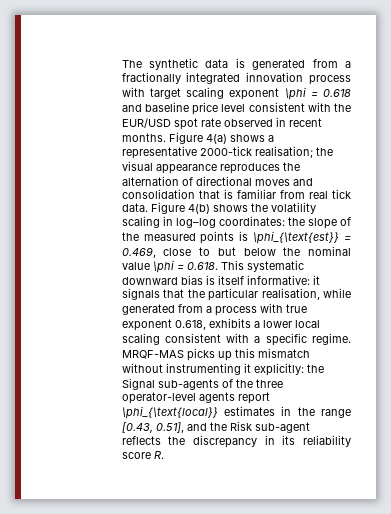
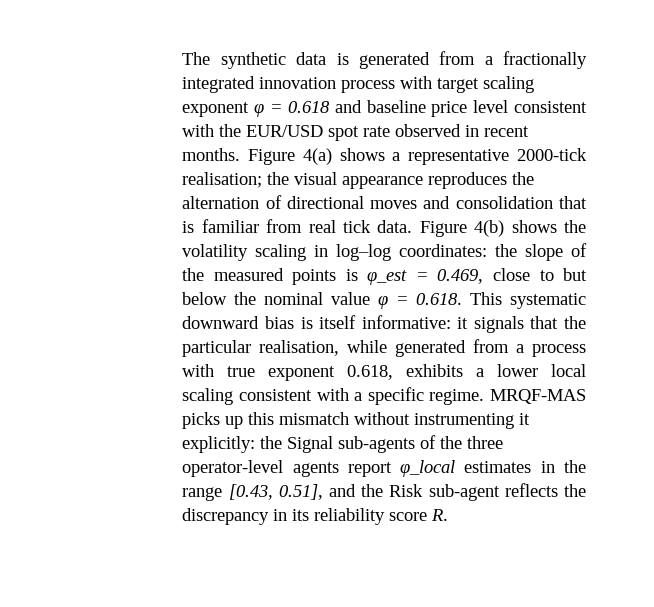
[284,87,306,100] \phi -> [254,104,265,117] φ
[253,231,340,244] \phi_{\text{est}} -> [367,270,408,285] φ_est
[152,260,174,273] \phi -> [378,296,389,309] φ
[121,406,218,419] \phi_{\text{local}} -> [400,460,456,477] φ_local

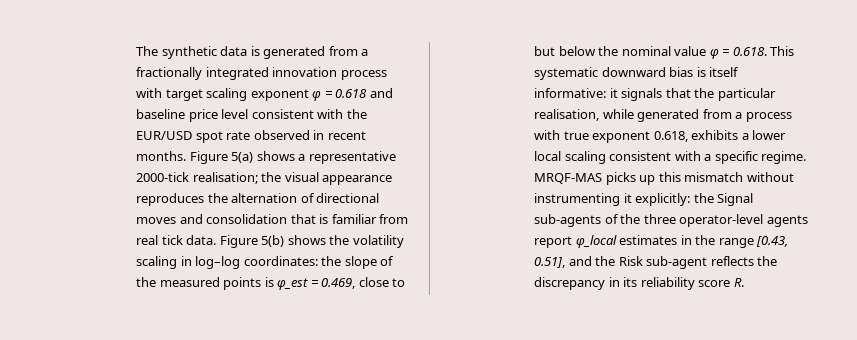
[302,148,332,165] 4(a) -> [231,152,254,163] 5(a)
[474,220,505,237] 4(b) -> [261,235,285,247] 5(b)

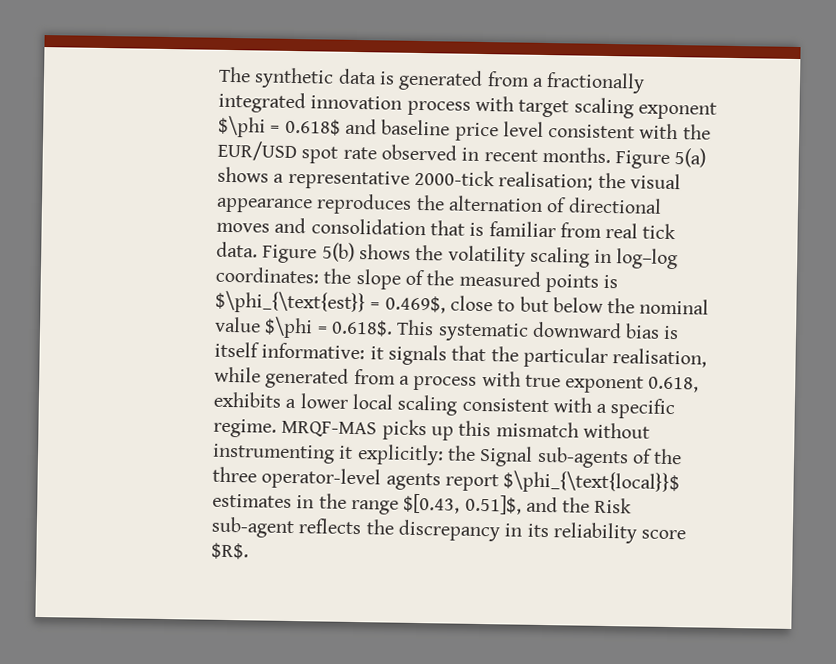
[312,89,368,101] φ = 0.618 -> [218,115,341,138] $\phi = 0.618$
[277,278,356,290] φ_est = 0.469, -> [215,290,446,315] $\phi_{\text{est}} = 0.469$,
[709,47,767,59] φ = 0.618. -> [264,316,393,339] $\phi = 0.618$.
[575,235,617,248] φ_local -> [503,470,681,495] $\phi_{\text{local}}$
[756,236,789,247] [534,257,566,268] [0.43, 0.51], -> [403,493,522,515] $[0.43, 0.51]$,
[733,278,744,287] R. -> [211,542,250,560] $R$.

